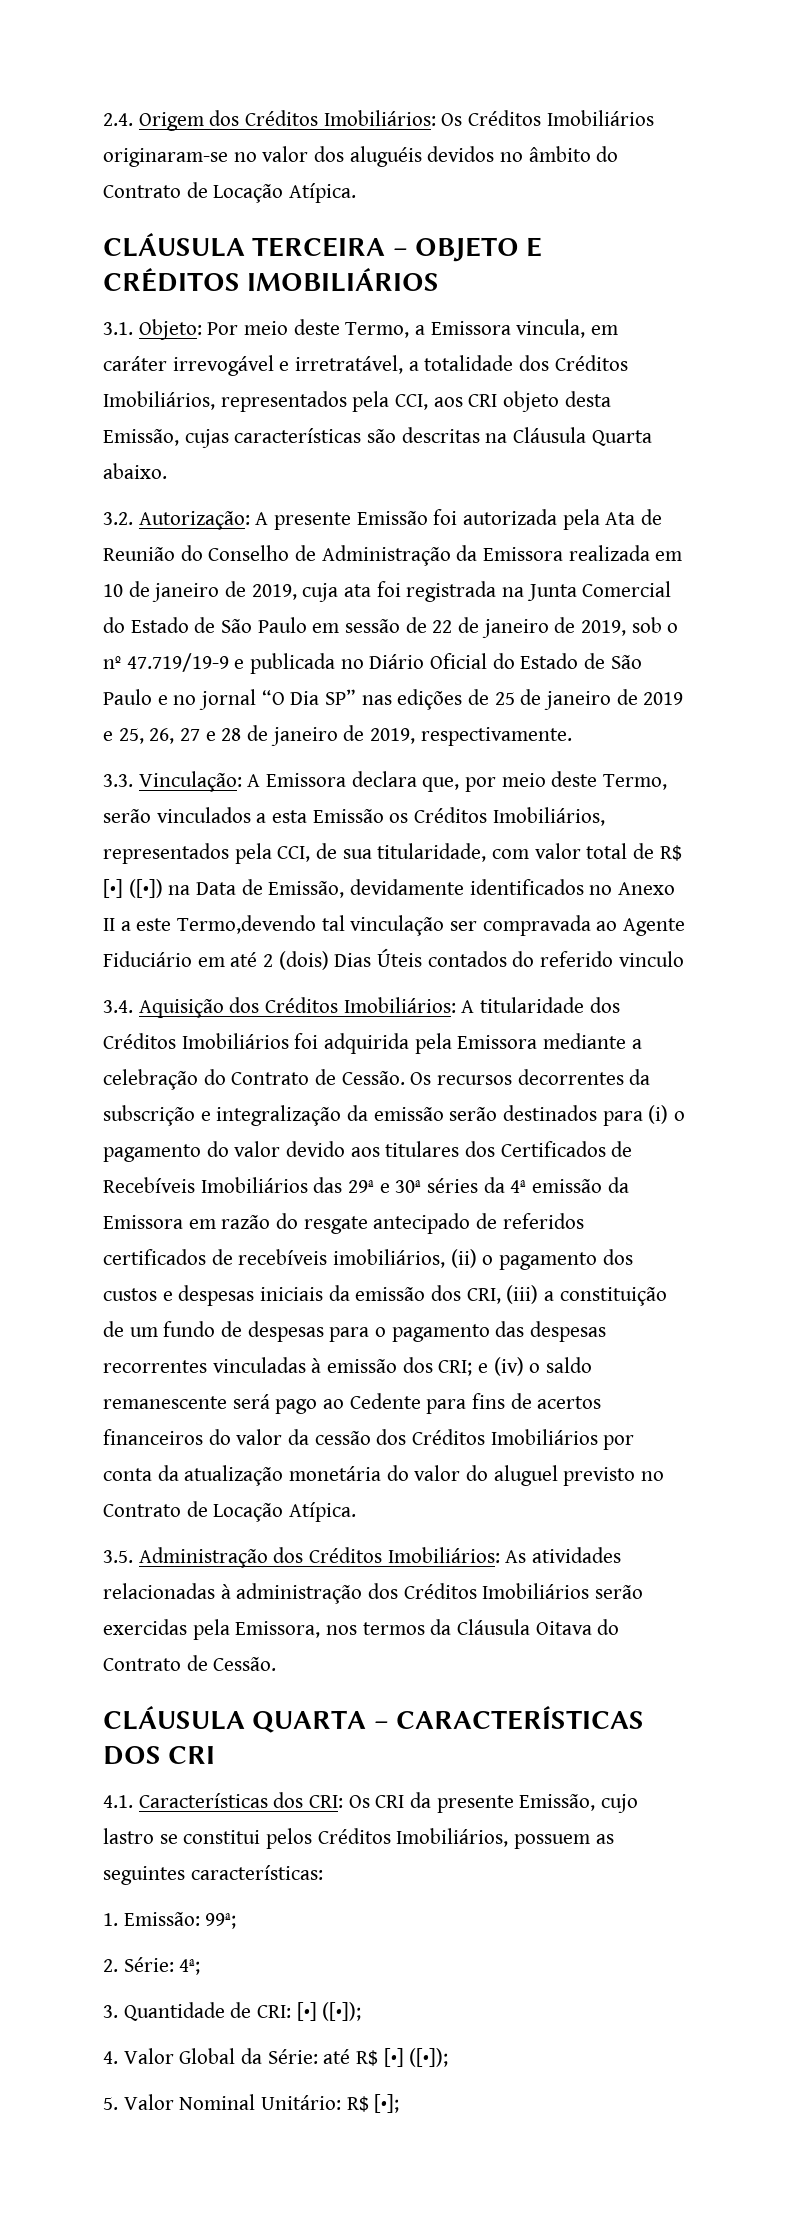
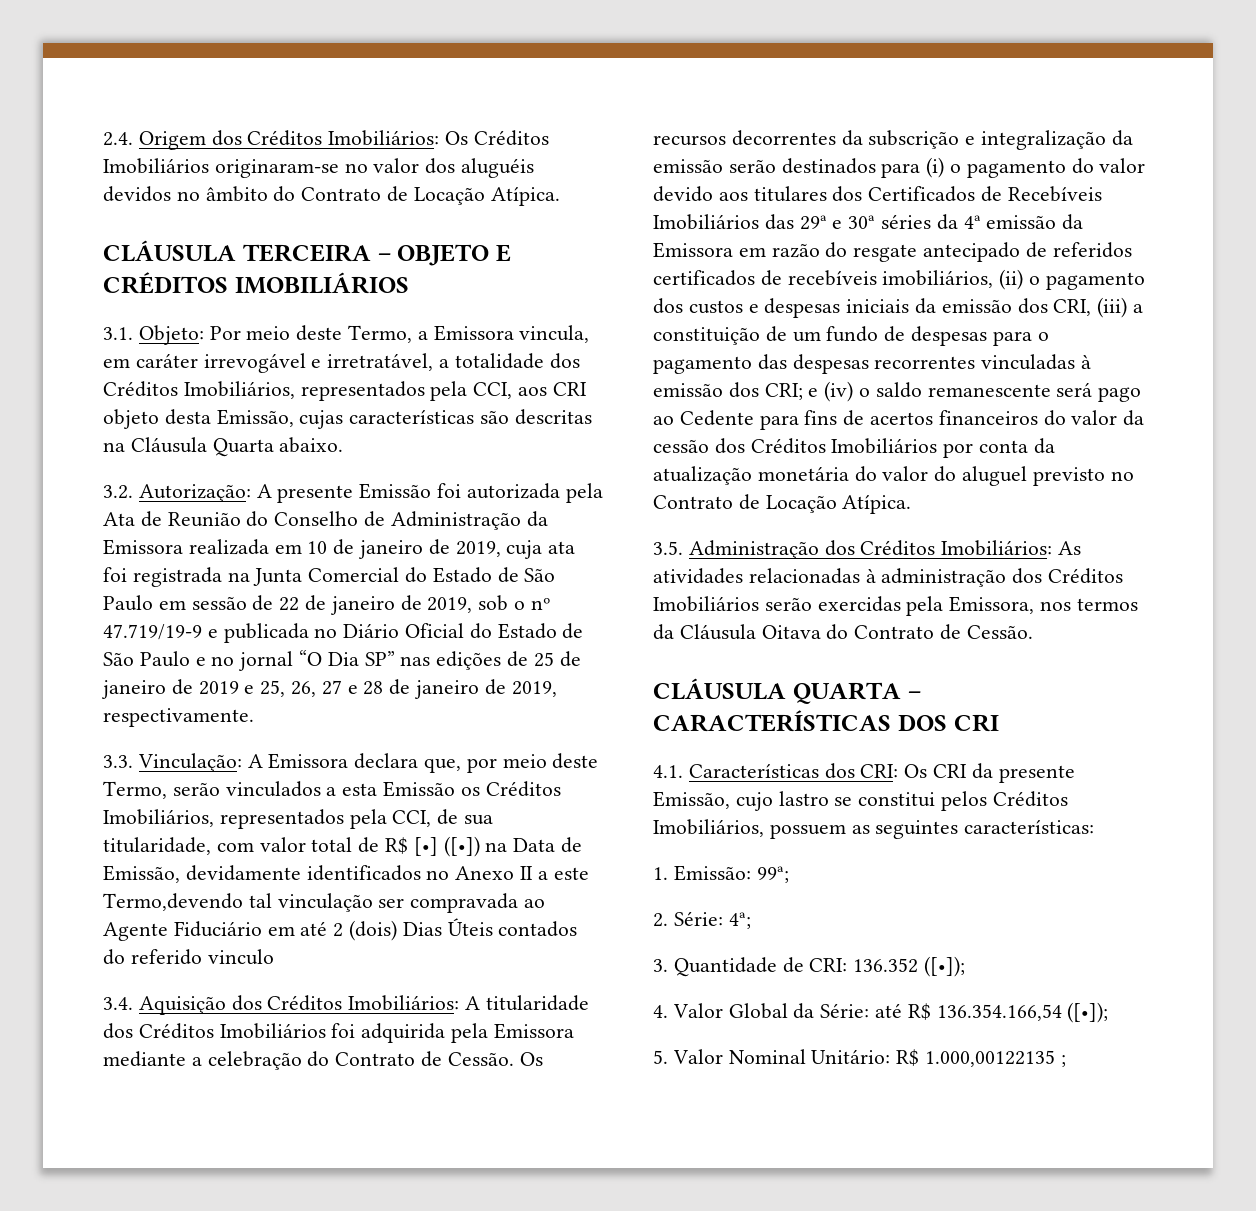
[296,2002,317,2021] [•] -> [853,958,919,973] 136.352
[383,2048,404,2067] [•] -> [936,1004,1062,1021] 136.354.166,54
[374,2094,400,2113] [•]; -> [925,1050,1066,1067] 1.000,00122135 ;

